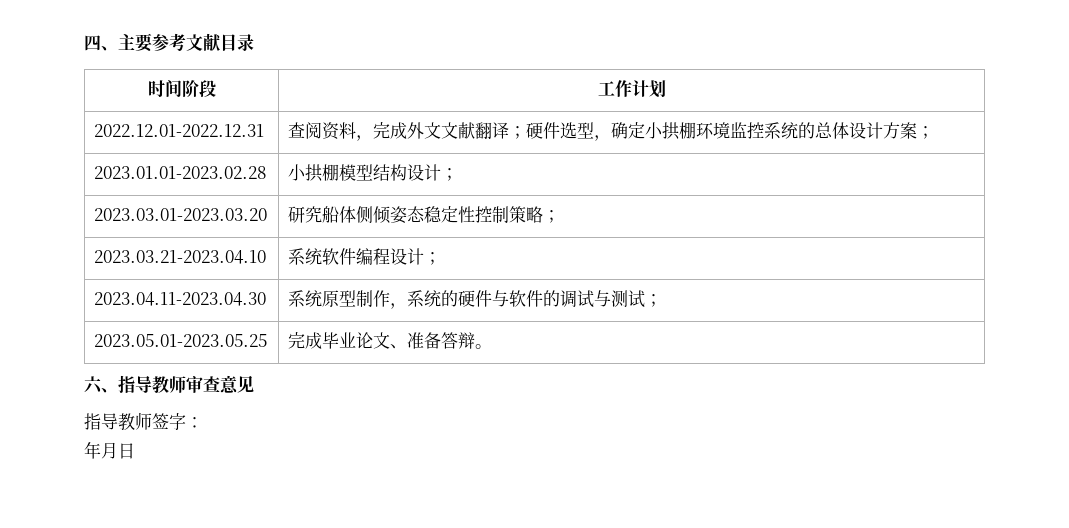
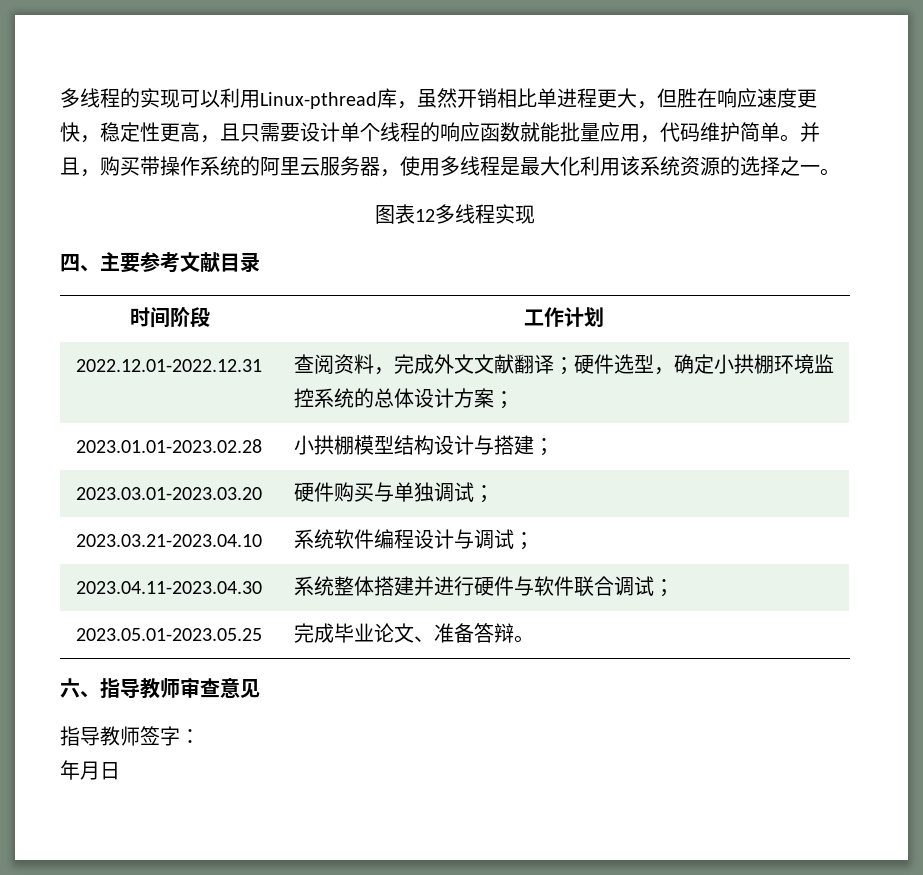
(84, 43) none -> [60,88,817,109] [60,122,820,143] [60,156,840,177] [375,204,535,224] 多线程的实现可以利用Linux-pthread库，虽然开销相比单进程更大，但胜在响应速度更快，稳定性更高，且只需要设计单个线程的响应函数就能批量应用，代码维护简单。并且，购买带操作系统的阿里云服务器，使用多线程是最大化利用该系统资源的选择之一。 // 图表12多线程实现 //
(442, 172) none -> [473,435,534,455] 与搭建
[288,206,544,224] 研究船体侧倾姿态稳定性控制策略 -> [293,482,474,502] 硬件购买与单独调试
(425, 256) none -> [453,529,514,549] 与调试
[322,290,629,309] 原型制作，系统的硬件与软件的调试与测 -> [333,576,634,597] 整体搭建并进行硬件与软件联合调

